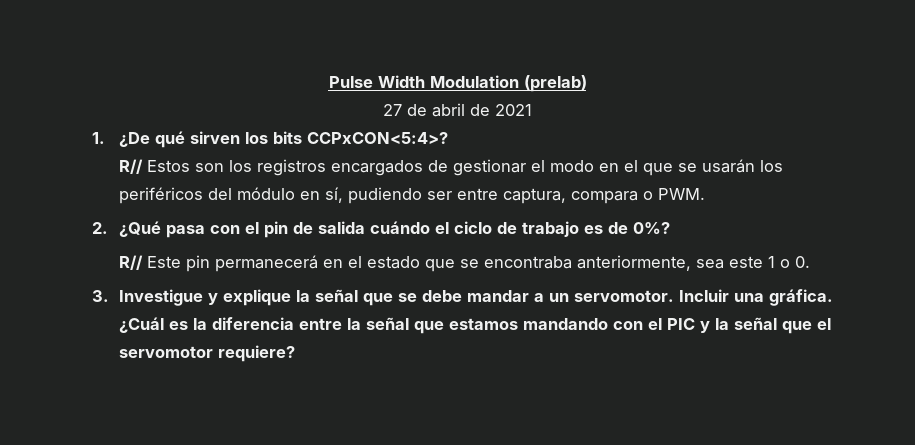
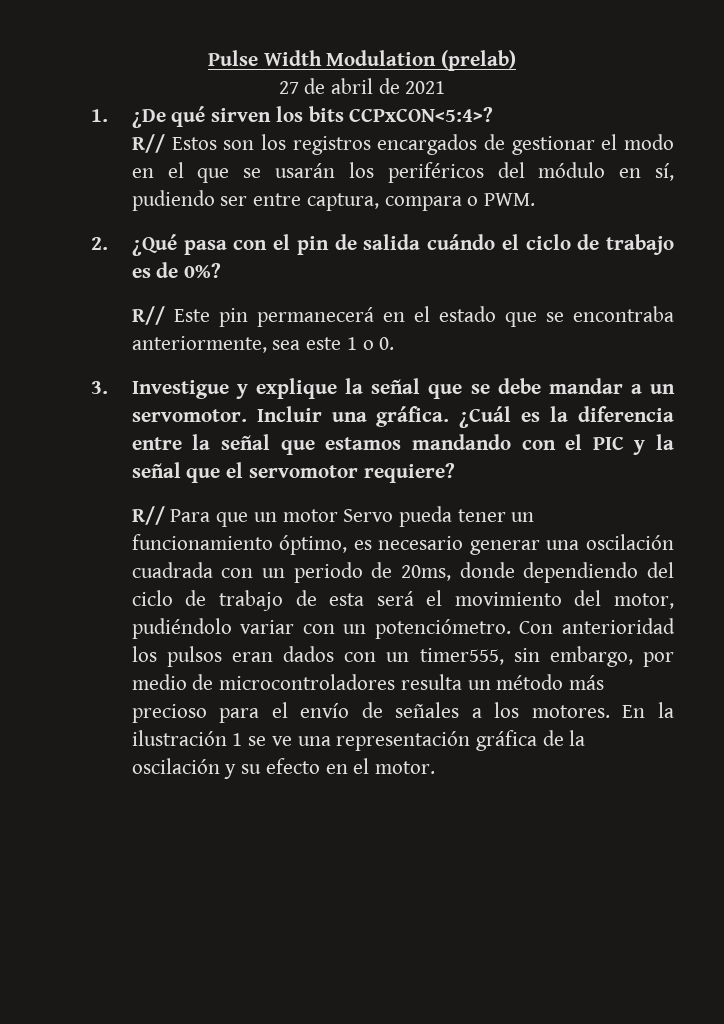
(296, 353) none -> [131,506,535,527] [131,534,674,555] [131,562,674,583] [131,590,675,611] [131,618,675,639] [131,646,674,667] [131,674,604,690] [131,702,674,723] [131,730,586,751] [131,758,435,779] // R// Para que un motor Servo pueda tener un funcionamiento óptimo, es necesario generar una oscilación cuadrada con un periodo de 20ms, donde dependiendo del ciclo de trabajo de esta será el movimiento del motor, pudiéndolo variar con un potenciómetro. Con anterioridad los pulsos eran dados con un timer555, sin embargo, por medio de microcontroladores resulta un método más precioso para el envío de señales a los motores. En la ilustración 1 se ve una representación gráfica de la oscilación y su efecto en el motor.

